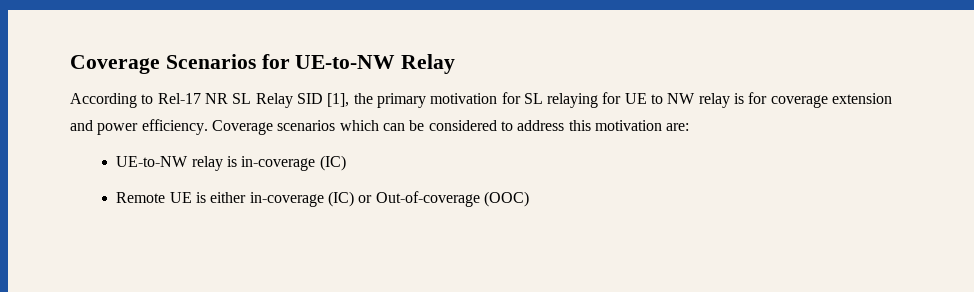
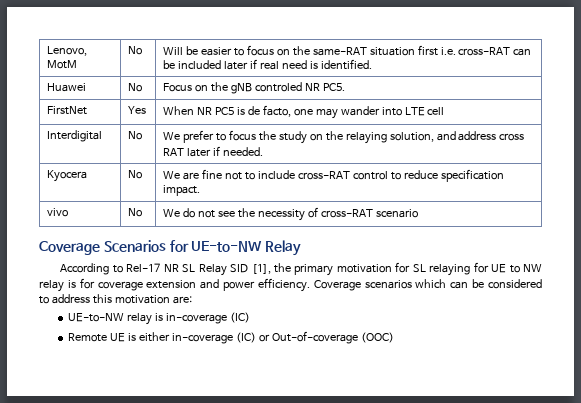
(70, 64) none -> [46,46,87,56] [46,60,77,69] [127,46,142,55] [162,45,532,56] [162,59,372,70] [46,83,86,92] [127,83,142,92] [162,82,345,94] [46,106,87,115] [127,106,146,114] [162,105,445,119] [46,130,102,142] [127,131,142,140] [162,130,525,144] [162,146,263,157] [46,170,87,182] [127,170,142,179] [162,169,504,182] [162,185,200,196] [46,208,68,217] [127,208,142,217] [162,207,418,221] Lenovo, MotM | No | Will be easier to focus on the same-RAT situation first i.e. cross-RAT can be included later if real need is identified. // Huawei | No | Focus on the gNB controled NR PC5. // FirstNet | Yes | When NR PC5 is de facto, one may wander into LTE cell // Interdigital | No | We prefer to focus the study on the relaying solution, and address cross RAT later if needed. // Kyocera | No | We are fine not to include cross-RAT control to reduce specification impact. // vivo | No | We do not see the necessity of cross-RAT scenario //

